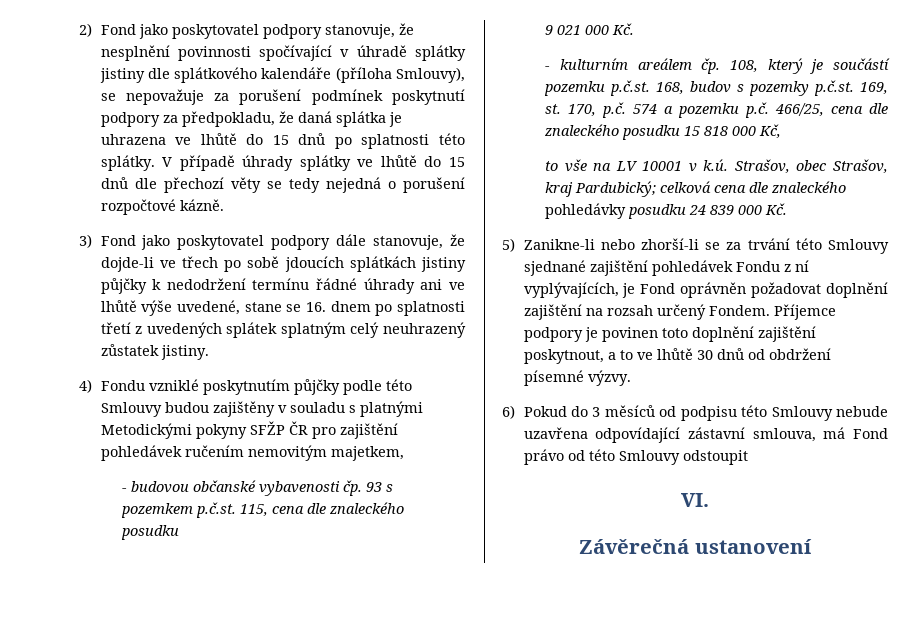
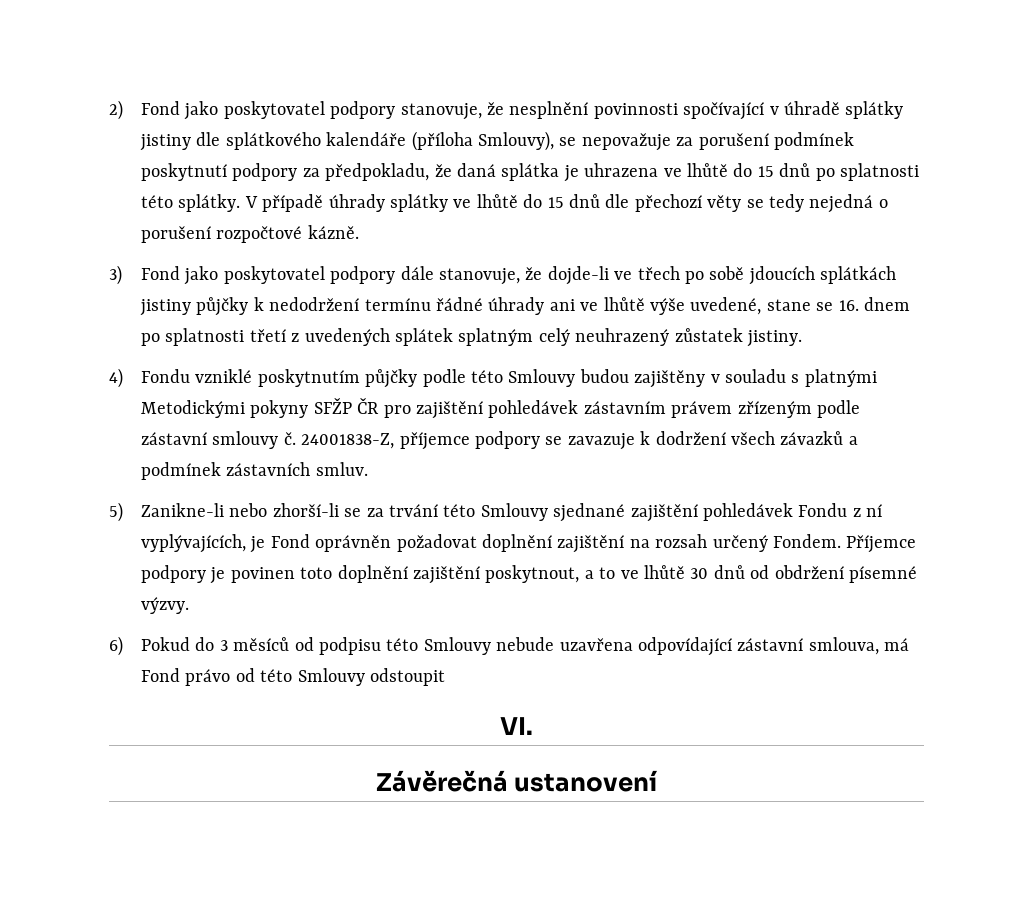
[184,445,404,461] [122,480,394,496] [121,502,405,518] [121,525,180,540] [545,23,635,35] [545,58,890,74] [544,80,888,96] [545,102,888,118] [544,124,782,140] [545,159,888,173] [545,181,847,197] [545,203,788,219] ručením nemovitým majetkem, // - budovou občanské vybavenosti čp. 93 s pozemkem p.č.st. 115, cena dle znaleckého posudku // 9 021 000 Kč. // - kulturním areálem čp. 108, který je součástí pozemku p.č.st. 168, budov s pozemky p.č.st. 169, st. 170, p.č. 574 a pozemku p.č. 466/25, cena dle znaleckého posudku 15 818 000 Kč, // to vše na LV 10001 v k.ú. Strašov, obec Strašov, kraj Pardubický; celková cena dle znaleckého pohledávky posudku 24 839 000 Kč. -> [583,400,860,418] [140,431,858,450] [140,462,368,480] zástavním právem zřízeným podle zástavní smlouvy č. 24001838-Z, příjemce podpory se zavazuje k dodržení všech závazků a podmínek zástavních smluv.

